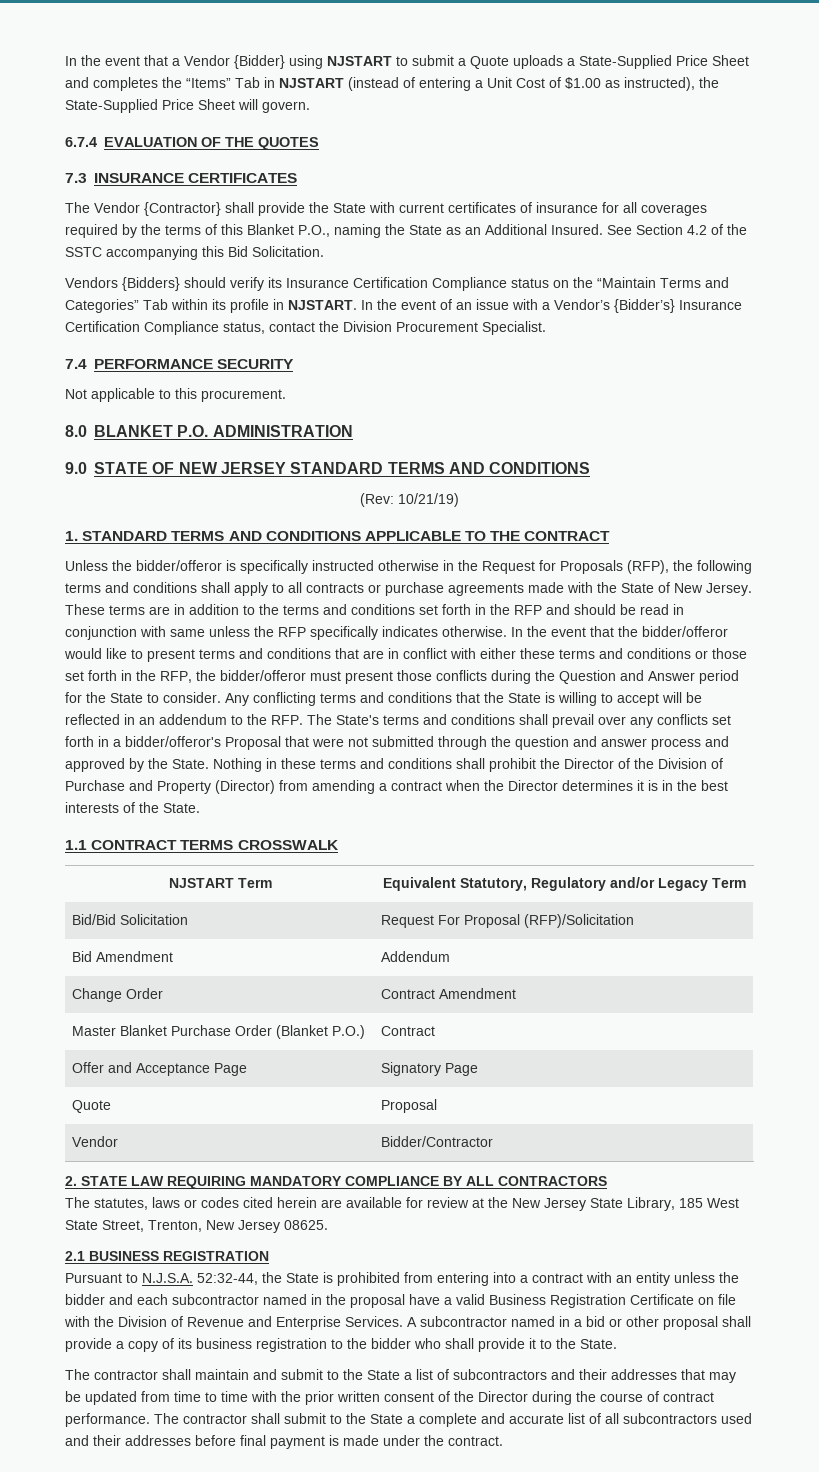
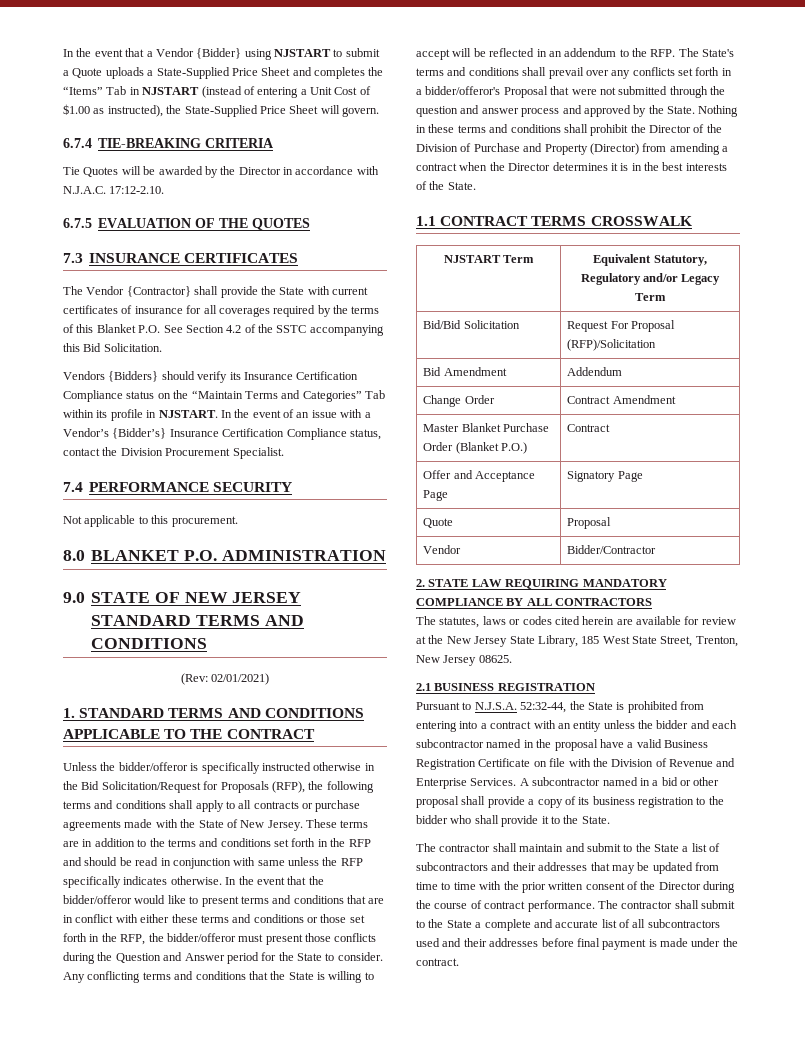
(97, 142) none -> [98,138,275,148] [63,166,379,178] [63,186,165,194] [63,218,92,228] TIE-BREAKING CRITERIA // Tie Quotes will be awarded by the Director in accordance with N.J.A.C. 17:12-2.10. // 6.7.5
[298,224,603,238] P.O., naming the State as an Additional Insured. -> [138,325,161,333] P.O.
[398,493,459,507] 10/21/19) -> [211,673,270,685] 02/01/2021)
[482,561,535,574] Request -> [81,781,201,793] Bid Solicitation/Request

